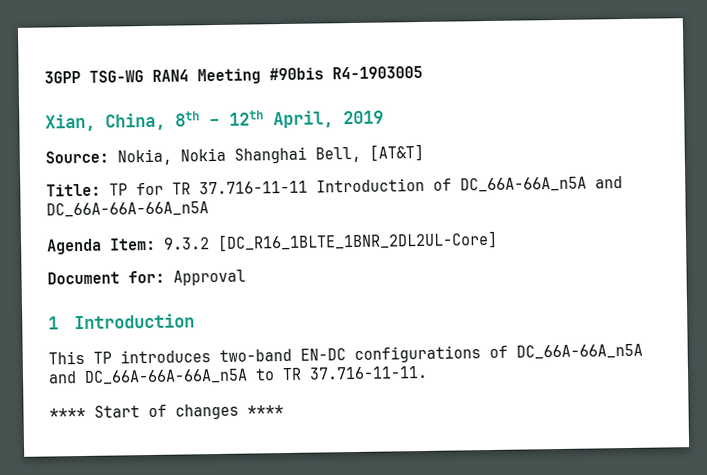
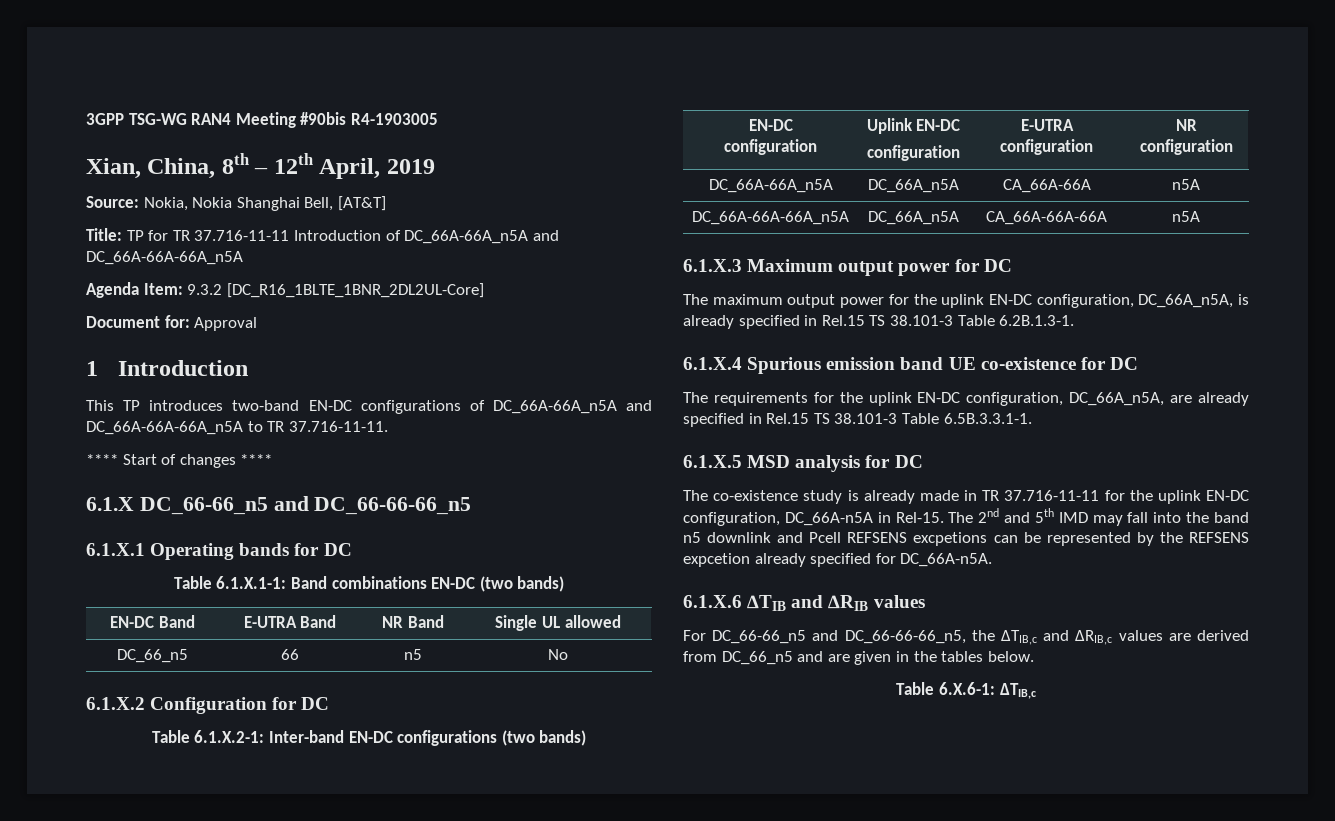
(284, 410) none -> [86,496,472,515] [86,543,352,560] [173,576,565,592] [110,615,195,628] [243,615,337,628] [382,615,444,628] [495,615,621,631] [117,649,188,663] [281,649,299,660] [404,649,422,660] [548,649,568,660] [86,697,330,714] [151,730,587,746] [748,119,793,131] [724,139,817,155] [866,118,961,134] [867,145,960,161] [1020,119,1074,131] [1000,139,1093,155] [1175,119,1197,131] [1139,139,1233,155] [708,179,833,193] [868,179,959,193] [1002,179,1091,193] [1172,179,1200,190] [692,211,849,225] [868,211,959,225] [986,211,1107,225] [1172,211,1200,222] [683,259,1012,276] [683,294,1249,308] [683,315,1075,329] [683,357,1138,374] [683,392,1249,406] [683,413,1032,427] [683,455,923,472] [683,490,1249,504] [683,508,1250,526] [683,532,1249,546] [683,553,993,567] [683,595,925,611] [683,630,1249,645] [683,651,1034,665] [896,682,1036,699] // 6.1.X DC_66-66_n5 and DC_66-66-66_n5 // 6.1.X.1 Operating bands for DC // Table 6.1.X.1-1: Band combinations EN-DC (two bands) // EN-DC Band | E-UTRA Band | NR Band | Single UL allowed // DC_66_n5 | 66 | n5 | No // 6.1.X.2 Configuration for DC // Table 6.1.X.2-1: Inter-band EN-DC configurations (two bands) // EN-DC // configuration | Uplink EN-DC // configuration | E-UTRA configuration | NR configuration // DC_66A-66A_n5A | DC_66A_n5A | CA_66A-66A | n5A // DC_66A-66A-66A_n5A | DC_66A_n5A | CA_66A-66A-66A | n5A // 6.1.X.3 Maximum output power for DC // The maximum output power for the uplink EN-DC configuration, DC_66A_n5A, is already specified in Rel.15 TS 38.101-3 Table 6.2B.1.3-1. // 6.1.X.4 Spurious emission band UE co-existence for DC // The requirements for the uplink EN-DC configuration, DC_66A_n5A, are already specified in Rel.15 TS 38.101-3 Table 6.5B.3.3.1-1. // 6.1.X.5 MSD analysis for DC // The co-existence study is already made in TR 37.716-11-11 for the uplink EN-DC configuration, DC_66A-n5A in Rel-15. The 2nd and 5th IMD may fall into the band n5 downlink and Pcell REFSENS excpetions can be represented by the REFSENS expcetion already specified for DC_66A-n5A. // 6.1.X.6 ∆TIB and ∆RIB values // For DC_66-66_n5 and DC_66-66-66_n5, the ΔTIB,c and ΔRIB,c values are derived from DC_66_n5 and are given in the tables below. // Table 6.X.6-1: ΔTIB,c

